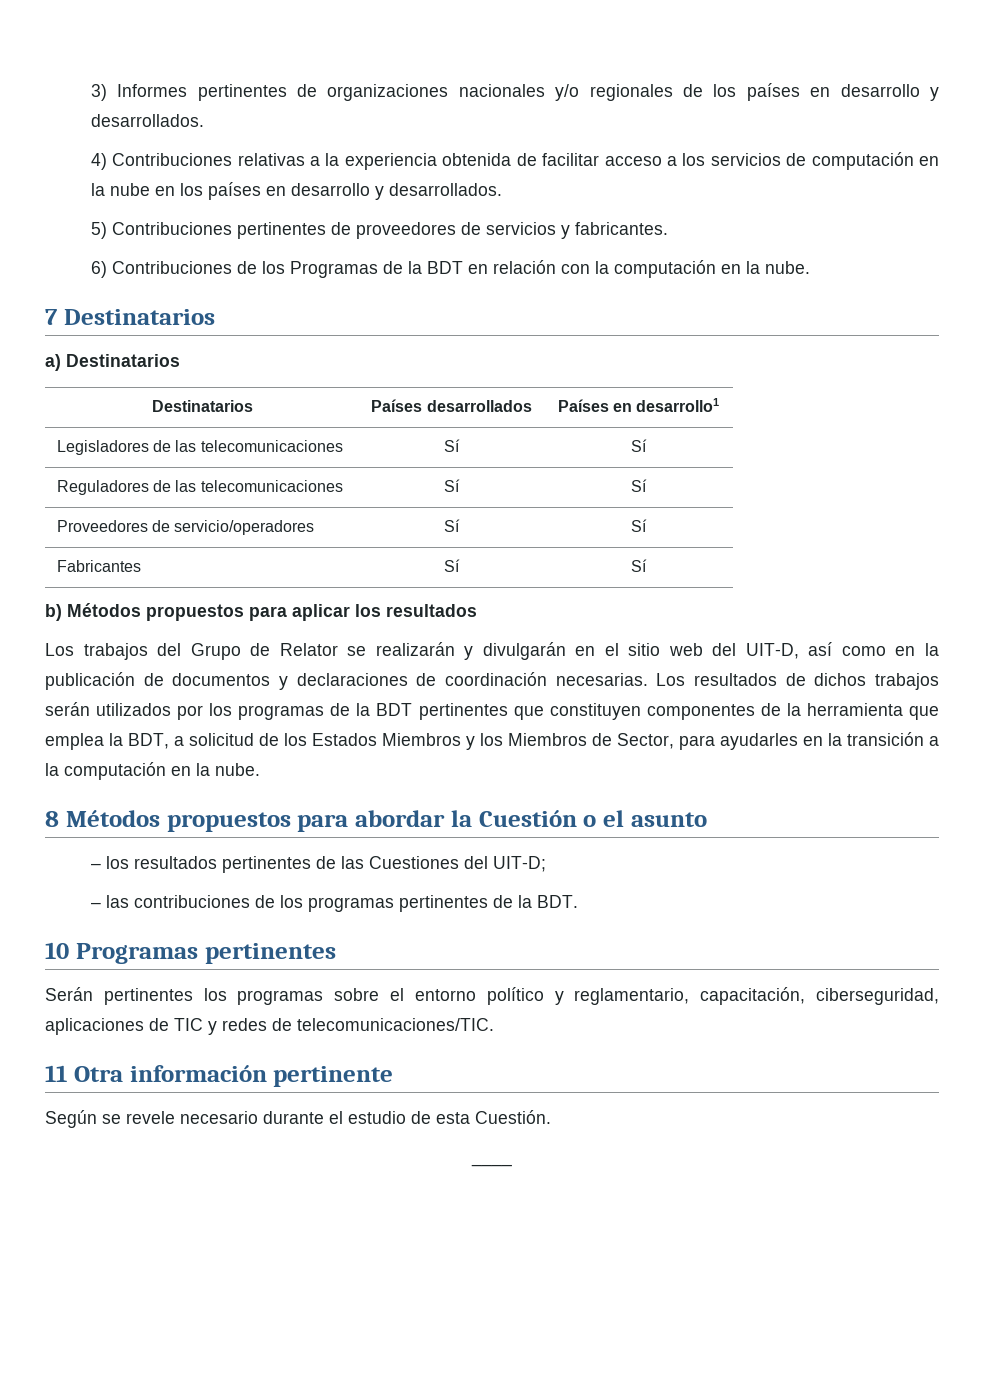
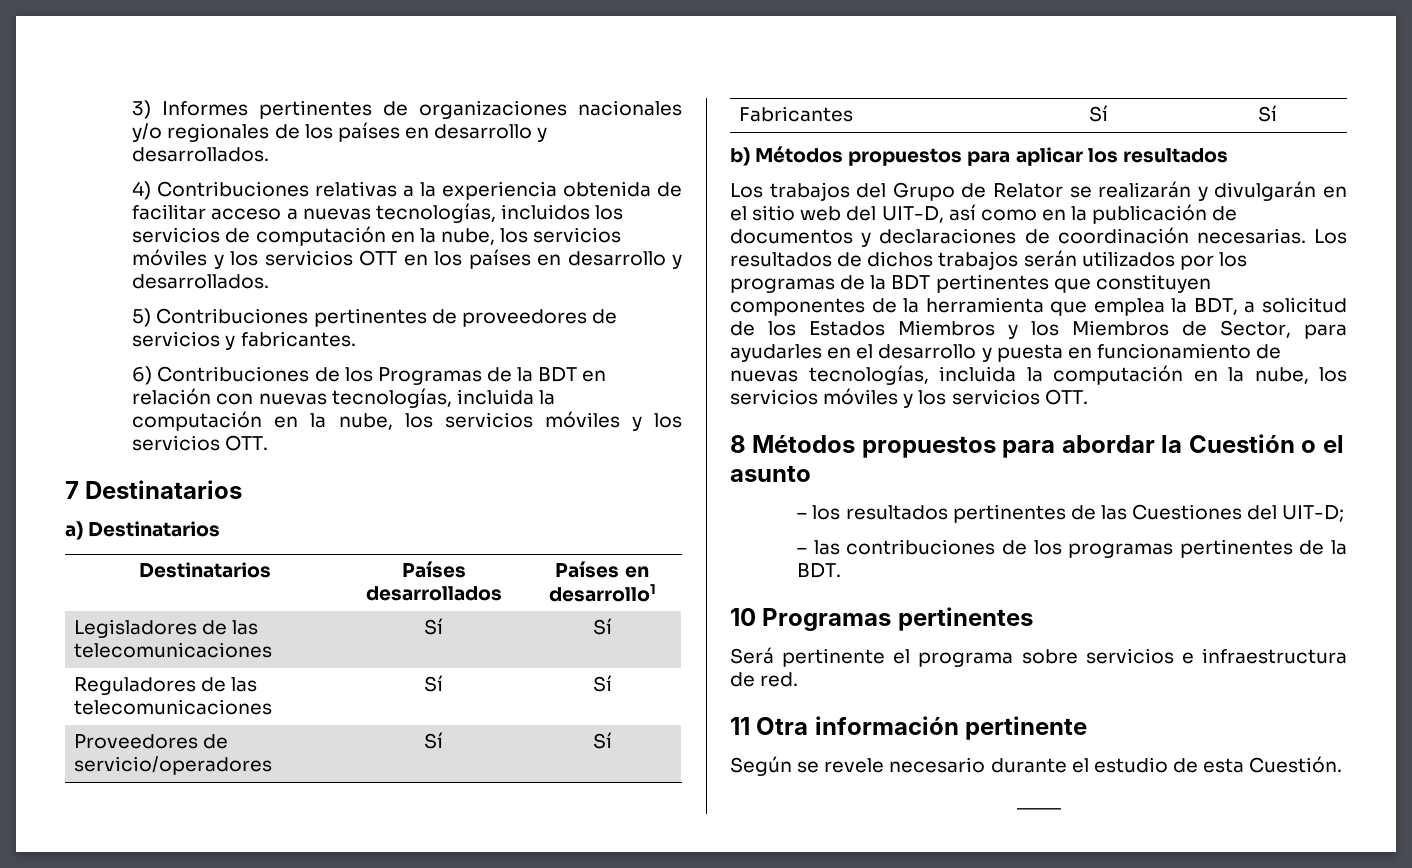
(677, 161) none -> [302,203,590,223] nuevas tecnologías, incluidos
[109,183,150,196] nube -> [440,227,622,245] [132,249,398,269] nube, los servicios móviles y los servicios OTT
[594,260,810,278] la computación en la nube. -> [258,388,555,408] [132,411,682,431] [132,435,269,451] nuevas tecnologías, incluida la computación en la nube, los servicios móviles y los servicios OTT.
[828,732,939,746] [45,762,260,780] la transición a la computación en la nube. -> [856,343,1282,362] [730,365,1347,385] [730,388,1088,408] el desarrollo y puesta en funcionamiento de nuevas tecnologías, incluida la computación en la nube, los servicios móviles y los servicios OTT.
[45,987,940,1005] [45,1018,494,1035] Serán pertinentes los programas sobre el entorno político y reglamentario, capacitación, ciberseguridad, aplicaciones de TIC y redes de telecomunicaciones/TIC. -> [730,647,1347,667] [730,672,799,687] Será pertinente el programa sobre servicios e infraestructura de red.

